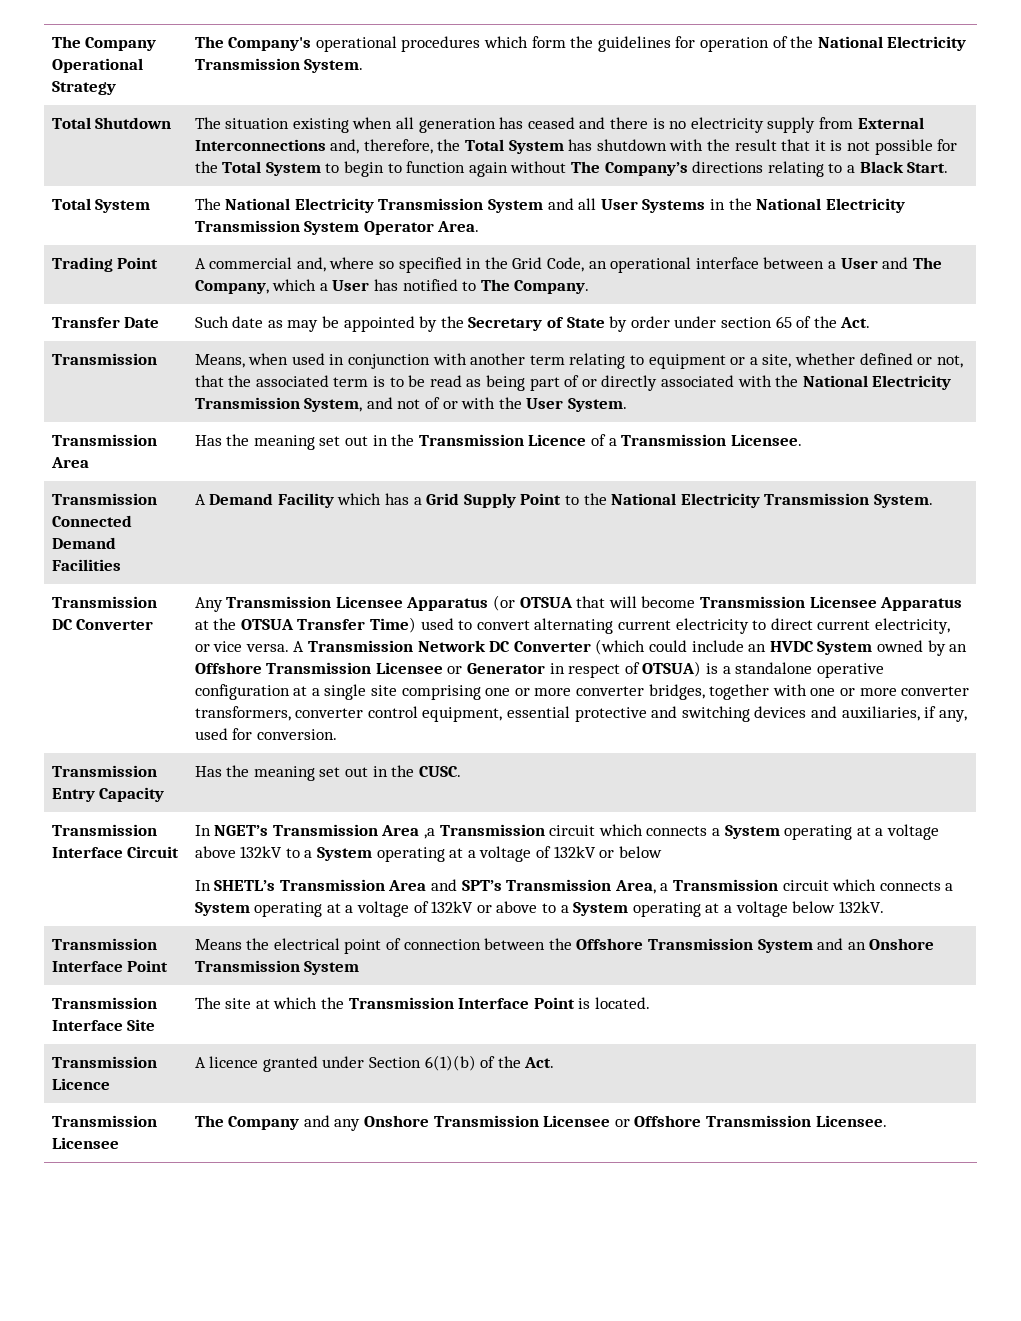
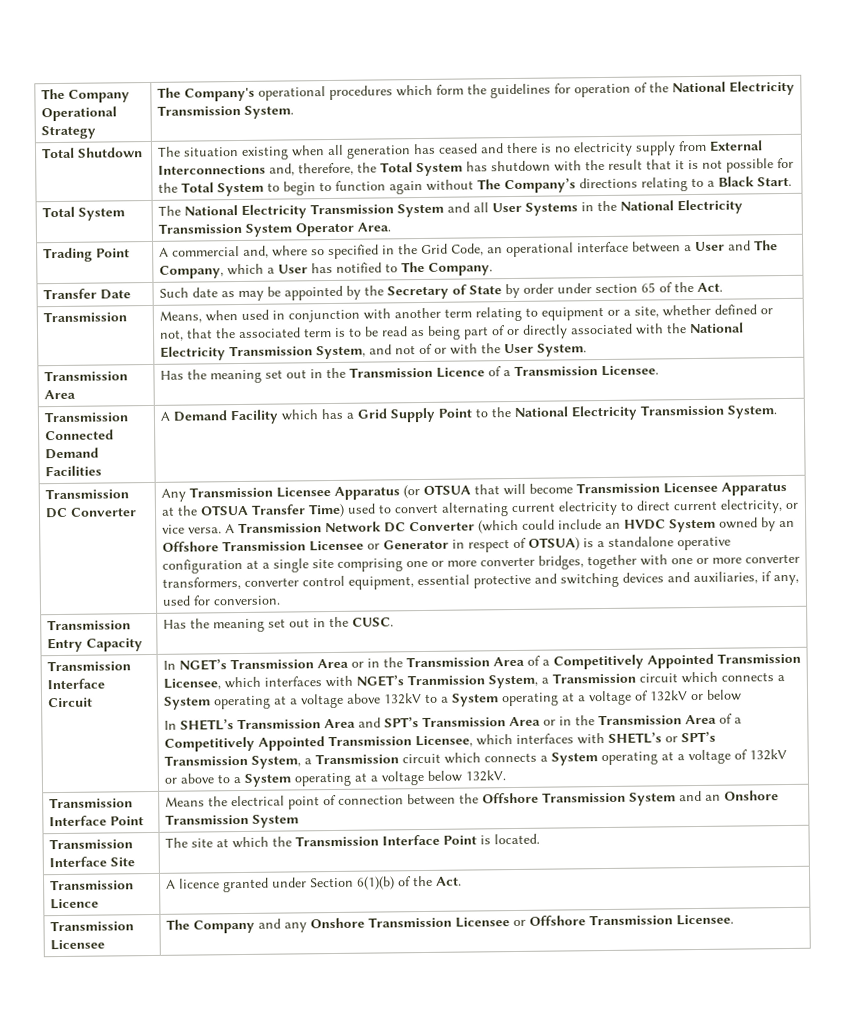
[424,828,436,839] ,a -> [350,652,801,670] [162,674,549,690] or in the Transmission Area of a Competitively Appointed Transmission Licensee, which interfaces with NGET’s Tranmission System, a
[614,880,656,894] Area, -> [508,713,742,727] [163,731,716,752] [163,754,301,769] Area or in the Transmission Area of a Competitively Appointed Transmission Licensee, which interfaces with SHETL’s or SPT’s Transmission System,

